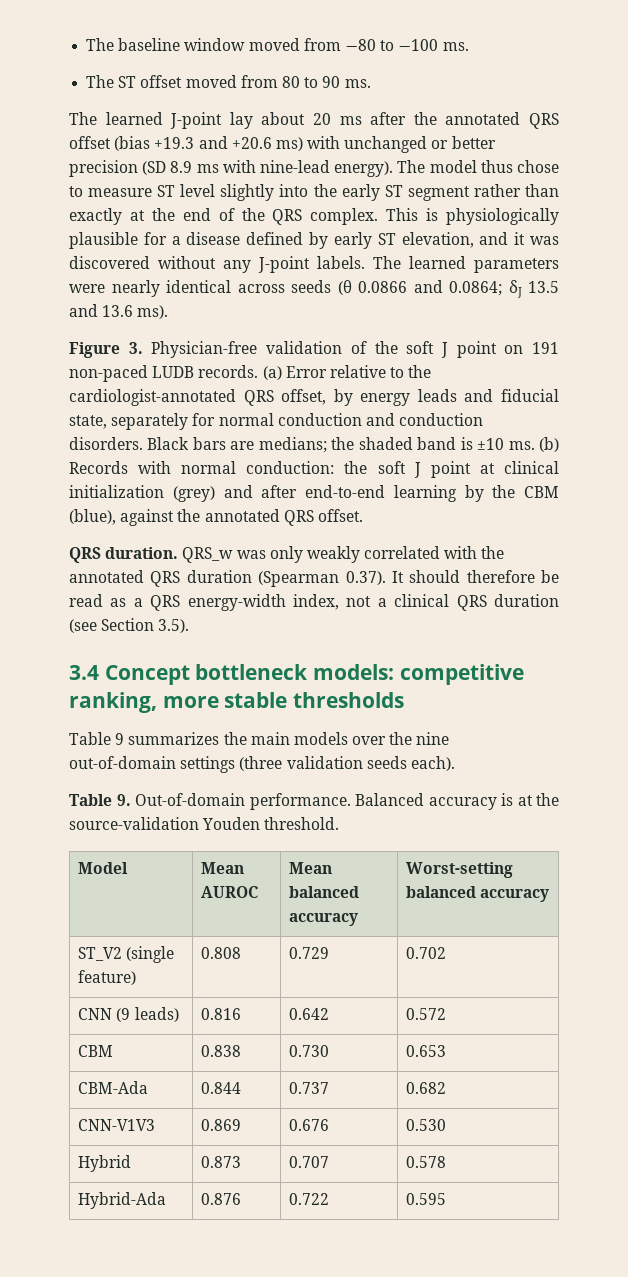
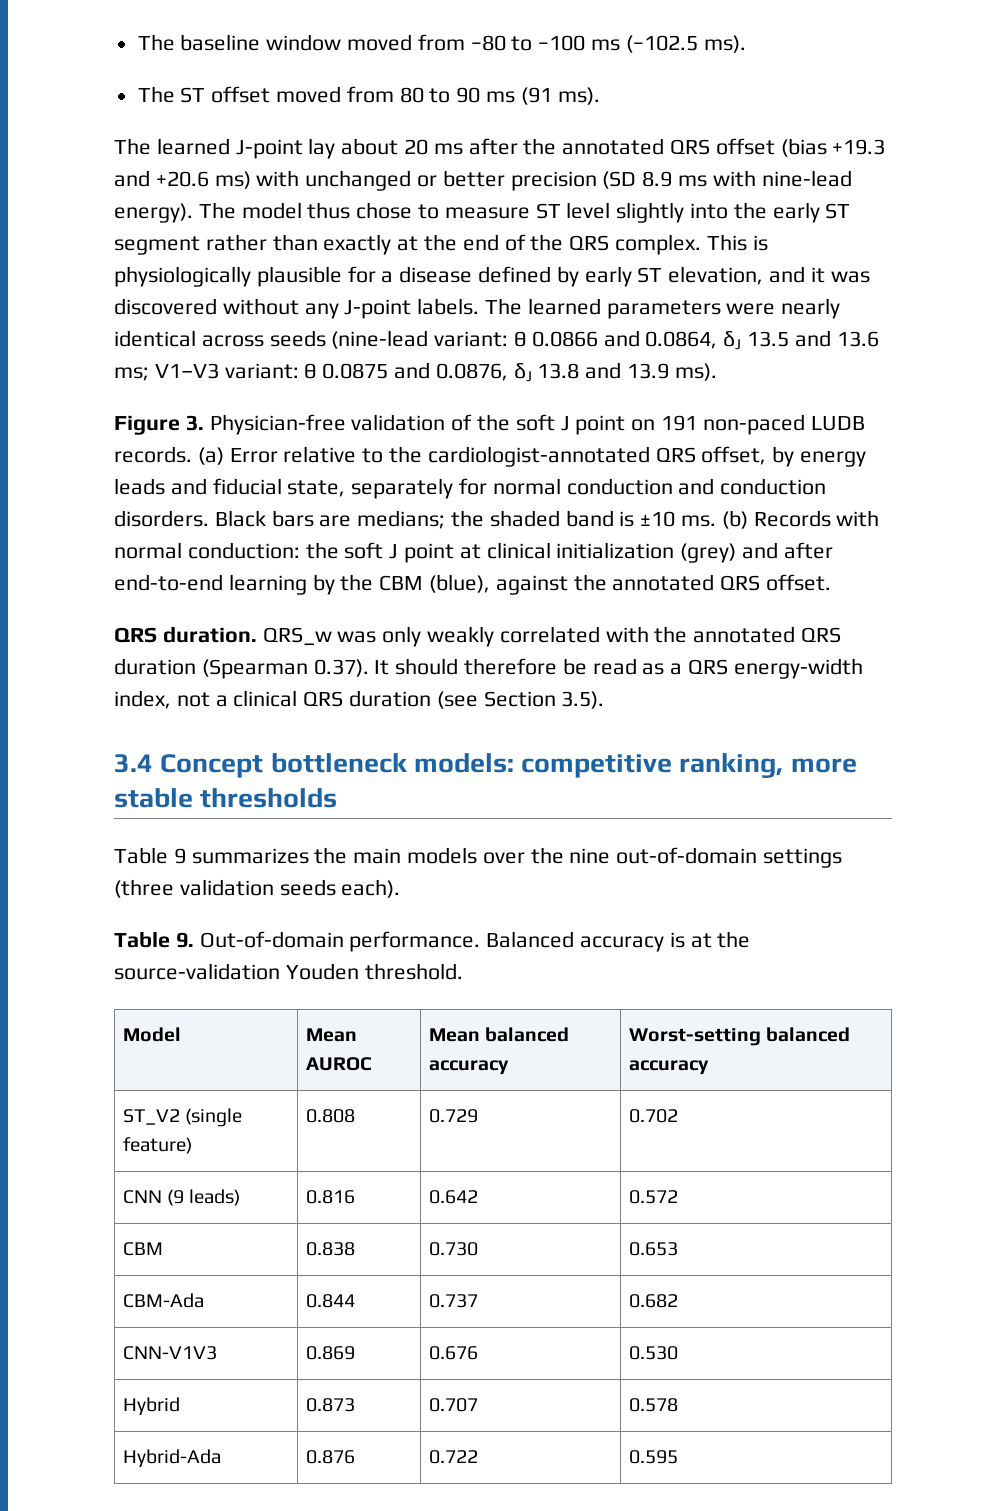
[442,42,469,51] ms. -> [591,35,746,53] ms (−102.5 ms).
[344,79,371,88] ms. -> [486,87,600,105] ms (91 ms).
[337,280,352,295] (θ -> [331,330,527,349] (nine-lead variant: θ
[449,281,502,296] 0.0864; -> [645,331,718,349] 0.0864,
(134, 311) none -> [114,362,670,382] ms; V1–V3 variant: θ 0.0875 and 0.0876, δJ 13.8 and 13.9

